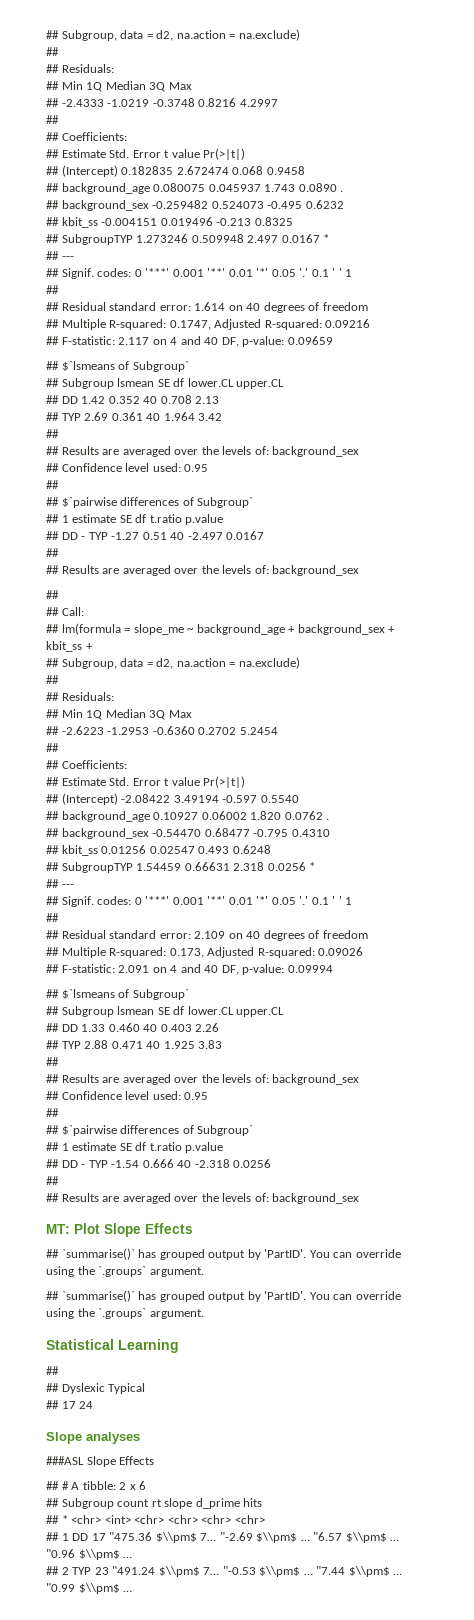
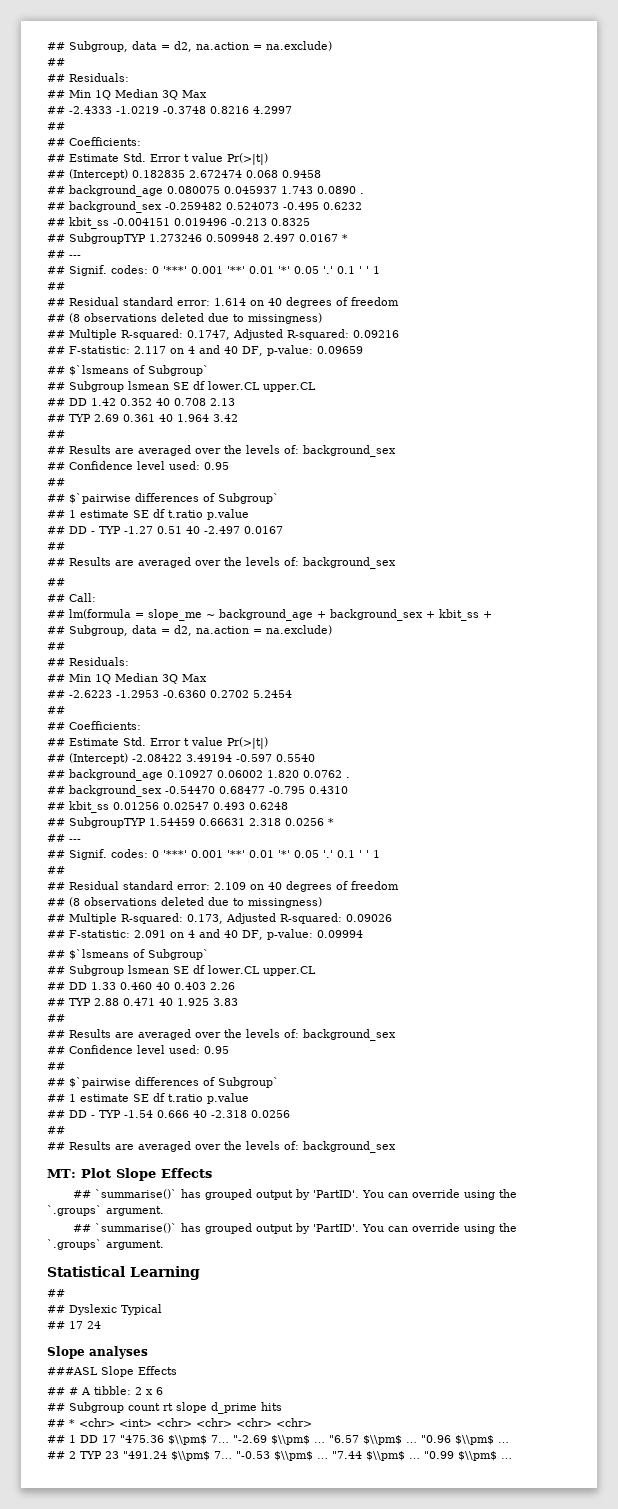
(368, 306) none -> [47,313,322,324] // ## (8 observations deleted due to missingness)
(368, 934) none -> [47,897,322,908] // ## (8 observations deleted due to missingness)

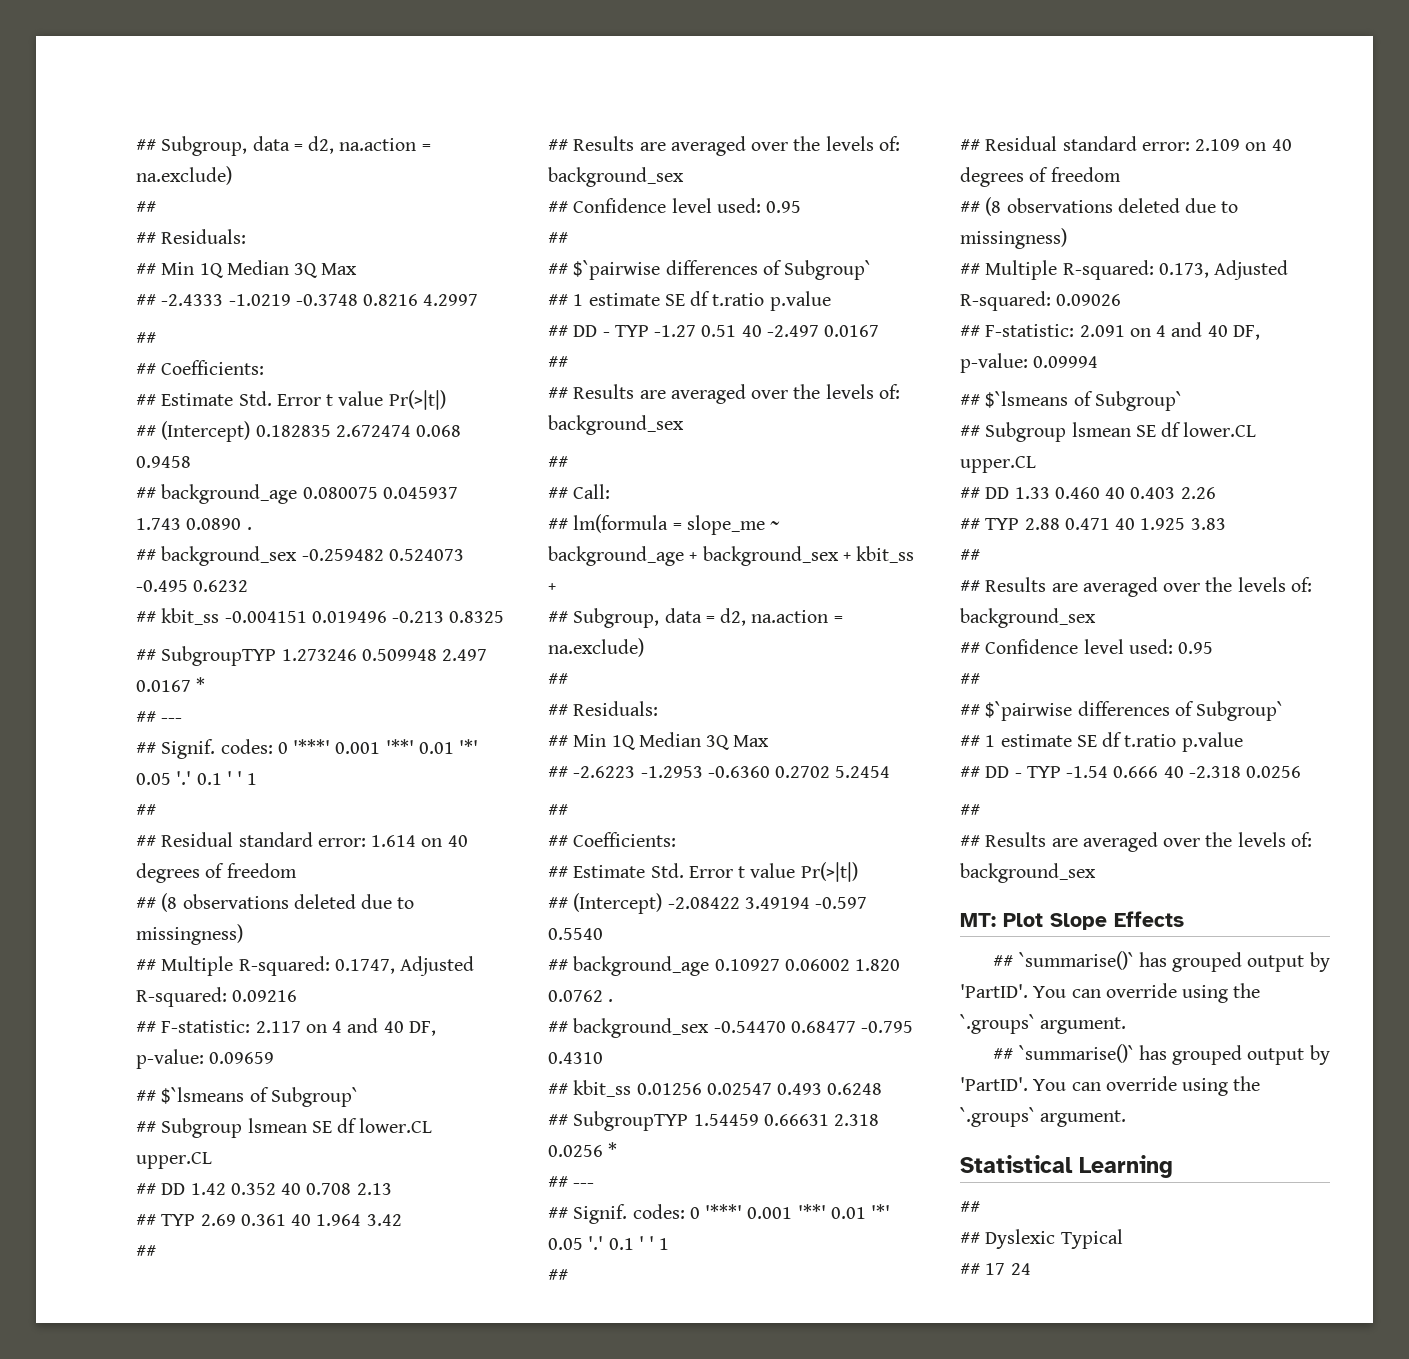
[47,1346,148,1359] [47,1366,177,1377] [47,1386,163,1395] [47,1402,282,1414] [47,1418,312,1427] [47,1435,509,1445] [47,1451,512,1461] // Slope analyses // ###ASL Slope Effects // ## # A tibble: 2 x 6 // ## Subgroup count rt slope d_prime hits // ## * <chr> <int> <chr> <chr> <chr> <chr> // ## 1 DD 17 "475.36 $\\pm$ 7… "-2.69 $\\pm$ … "6.57 $\\pm$ … "0.96 $\\pm$ … // ## 2 TYP 23 "491.24 $\\pm$ 7… "-0.53 $\\pm$ … "7.44 $\\pm$ … "0.99 $\\pm$ … -> (1031, 1269) none

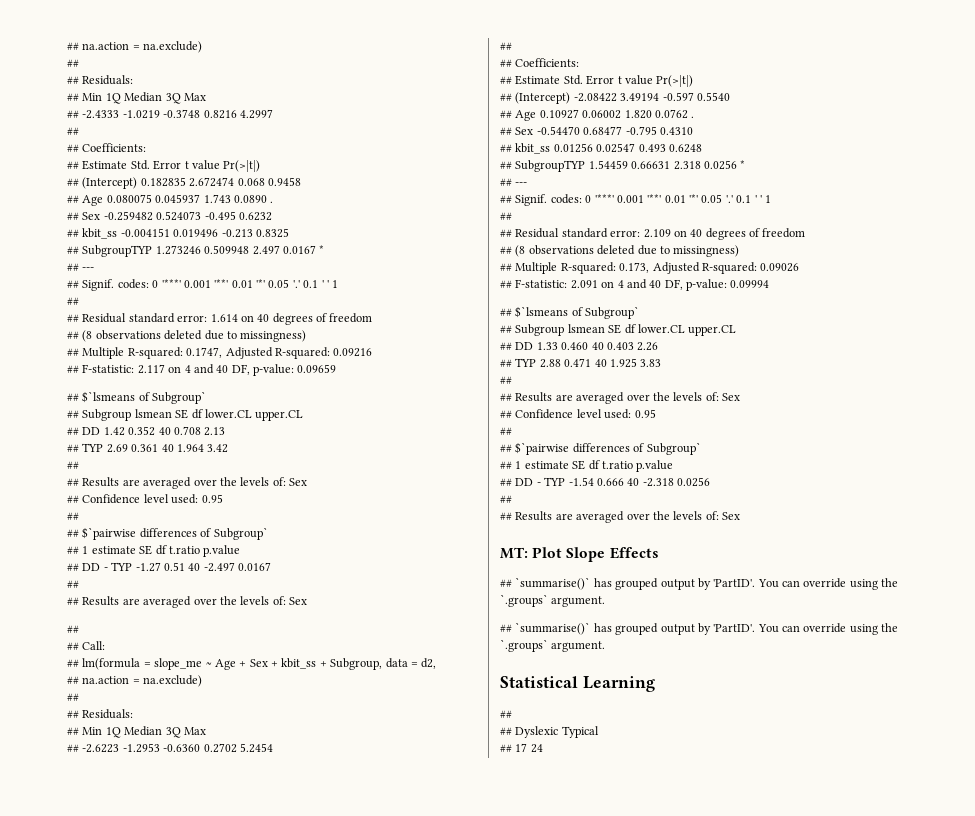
[136,136,335,156] ## Subgroup, data = d2, -> [67,42,79,50] ##
[161,484,298,504] background_age -> [82,195,104,206] Age
[161,546,298,566] background_sex -> [82,212,101,220] Sex
[548,167,684,187] background_sex -> [289,478,307,486] Sex
[548,415,684,435] background_sex -> [289,597,307,605] Sex
[548,546,839,566] background_age + background_sex -> [214,659,268,670] Age + Sex
[548,608,747,628] // ## Subgroup, data = d2, -> [330,658,437,670] [67,676,79,684] Subgroup, data = d2, // ##
[573,956,710,976] background_age -> [515,110,537,121] Age
[573,1018,710,1038] background_sex -> [515,127,534,135] Sex
[960,608,1096,628] background_sex -> [722,393,740,401] Sex
[960,863,1096,883] background_sex -> [722,512,740,520] Sex

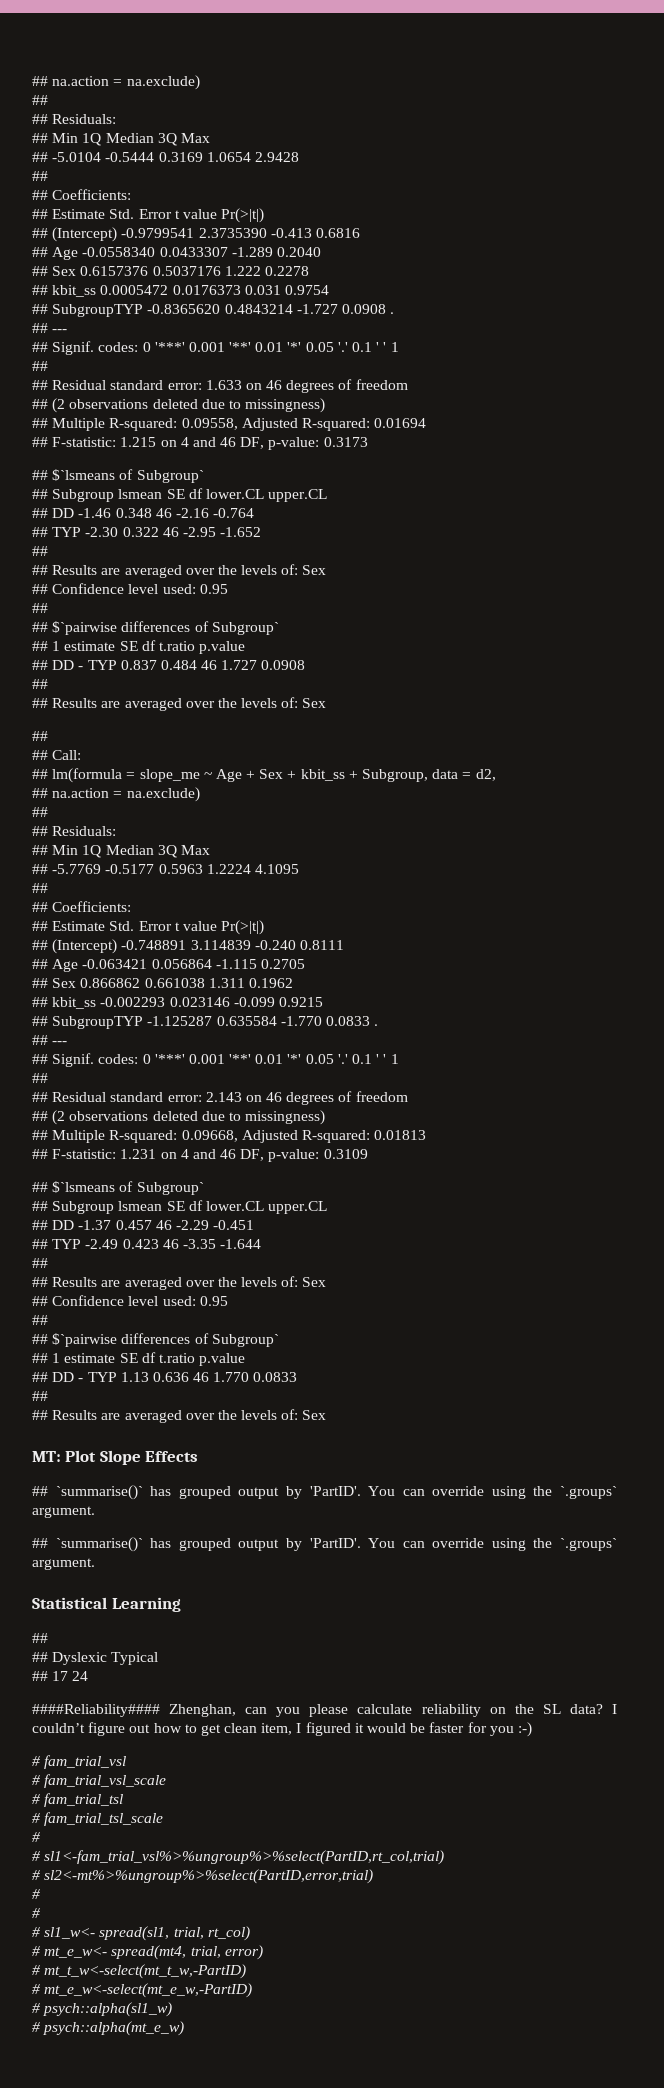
[82,109,273,119] -2.4333 -1.0219 -0.3748 0.8216 4.2997 -> [52,152,299,162] -5.0104 -0.5444 0.3169 1.0654 2.9428
[140,177,301,187] [67,194,274,206] [67,211,272,221] [67,228,289,239] [67,245,325,257] 0.182835 2.672474 0.068 0.9458 // ## Age 0.080075 0.045937 1.743 0.0890 . // ## Sex -0.259482 0.524073 -0.495 0.6232 // ## kbit_ss -0.004151 0.019496 -0.213 0.8325 // ## SubgroupTYP 1.273246 0.509948 2.497 0.0167 * -> [121,228,360,238] [32,247,321,260] [32,266,309,276] [32,285,329,297] [32,304,395,317] -0.9799541 2.3735390 -0.413 0.6816 // ## Age -0.0558340 0.0433307 -1.289 0.2040 // ## Sex 0.6157376 0.5037176 1.222 0.2278 // ## kbit_ss 0.0005472 0.0176373 0.031 0.9754 // ## SubgroupTYP -0.8365620 0.4843214 -1.727 0.0908 .
[210,313,373,325] [67,330,307,342] [67,347,373,359] [67,364,337,376] 1.614 on 40 degrees of freedom // ## (8 observations deleted due to missingness) // ## Multiple R-squared: 0.1747, Adjusted R-squared: 0.09216 // ## F-statistic: 2.117 on 4 and 40 DF, p-value: 0.09659 -> [205,379,408,393] [32,398,326,413] [32,418,427,431] [32,437,368,450] 1.633 on 46 degrees of freedom // ## (2 observations deleted due to missingness) // ## Multiple R-squared: 0.09558, Adjusted R-squared: 0.01694 // ## F-statistic: 1.215 on 4 and 46 DF, p-value: 0.3173
[103,426,226,436] [67,443,229,453] 1.42 0.352 40 0.708 2.13 // ## TYP 2.69 0.361 40 1.964 3.42 -> [78,508,255,518] [32,527,262,537] -1.46 0.348 46 -2.16 -0.764 // ## TYP -2.30 0.322 46 -2.95 -1.652
[135,562,271,572] -1.27 0.51 40 -2.497 0.0167 -> [120,660,306,670] 0.837 0.484 46 1.727 0.0908
[82,743,273,753] -2.6223 -1.2953 -0.6360 0.2702 5.2454 -> [52,864,299,874] -5.7769 -0.5177 0.5963 1.2224 4.1095
[573,92,730,102] [500,109,695,121] [500,126,693,135] [500,143,702,154] [500,160,746,172] -2.08422 3.49194 -0.597 0.5540 // ## Age 0.10927 0.06002 1.820 0.0762 . // ## Sex -0.54470 0.68477 -0.795 0.4310 // ## kbit_ss 0.01256 0.02547 0.493 0.6248 // ## SubgroupTYP 1.54459 0.66631 2.318 0.0256 * -> [121,940,344,950] [32,959,305,972] [32,978,293,988] [32,997,323,1009] [32,1016,379,1029] -0.748891 3.114839 -0.240 0.8111 // ## Age -0.063421 0.056864 -1.115 0.2705 // ## Sex 0.866862 0.661038 1.311 0.1962 // ## kbit_ss -0.002293 0.023146 -0.099 0.9215 // ## SubgroupTYP -1.125287 0.635584 -1.770 0.0833 .
[643,228,806,240] [500,245,740,257] [500,262,800,274] [500,279,770,291] 2.109 on 40 degrees of freedom // ## (8 observations deleted due to missingness) // ## Multiple R-squared: 0.173, Adjusted R-squared: 0.09026 // ## F-statistic: 2.091 on 4 and 40 DF, p-value: 0.09994 -> [205,1091,408,1105] [32,1110,326,1125] [32,1130,427,1143] [32,1149,368,1162] 2.143 on 46 degrees of freedom // ## (2 observations deleted due to missingness) // ## Multiple R-squared: 0.09668, Adjusted R-squared: 0.01813 // ## F-statistic: 1.231 on 4 and 46 DF, p-value: 0.3109
[536,342,659,351] [500,358,662,368] 1.33 0.460 40 0.403 2.26 // ## TYP 2.88 0.471 40 1.925 3.83 -> [78,1220,255,1230] [32,1239,262,1249] -1.37 0.457 46 -2.29 -0.451 // ## TYP -2.49 0.423 46 -3.35 -1.644
[568,477,710,487] -1.54 0.666 40 -2.318 0.0256 -> [120,1372,298,1382] 1.13 0.636 46 1.770 0.0833
(543, 748) none -> [32,1704,618,1717] [32,1722,532,1737] [32,1755,127,1769] [32,1774,167,1788] [32,1793,124,1807] [32,1812,164,1826] [32,1832,40,1842] [32,1850,445,1865] [32,1869,374,1884] [32,1889,40,1899] [32,1908,40,1918] [32,1926,250,1941] [32,1945,263,1960] [32,1964,247,1979] [32,1983,253,1998] [32,2002,173,2017] [32,2021,185,2036] // ####Reliability#### Zhenghan, can you please calculate reliability on the SL data? I couldn’t figure out how to get clean item, I figured it would be faster for you :-) // # fam_trial_vsl // # fam_trial_vsl_scale // # fam_trial_tsl // # fam_trial_tsl_scale // # // # sl1<-fam_trial_vsl%>%ungroup%>%select(PartID,rt_col,trial) // # sl2<-mt%>%ungroup%>%select(PartID,error,trial) // # // # // # sl1_w<- spread(sl1, trial, rt_col) // # mt_e_w<- spread(mt4, trial, error) // # mt_t_w<-select(mt_t_w,-PartID) // # mt_e_w<-select(mt_e_w,-PartID) // # psych::alpha(sl1_w) // # psych::alpha(mt_e_w)

